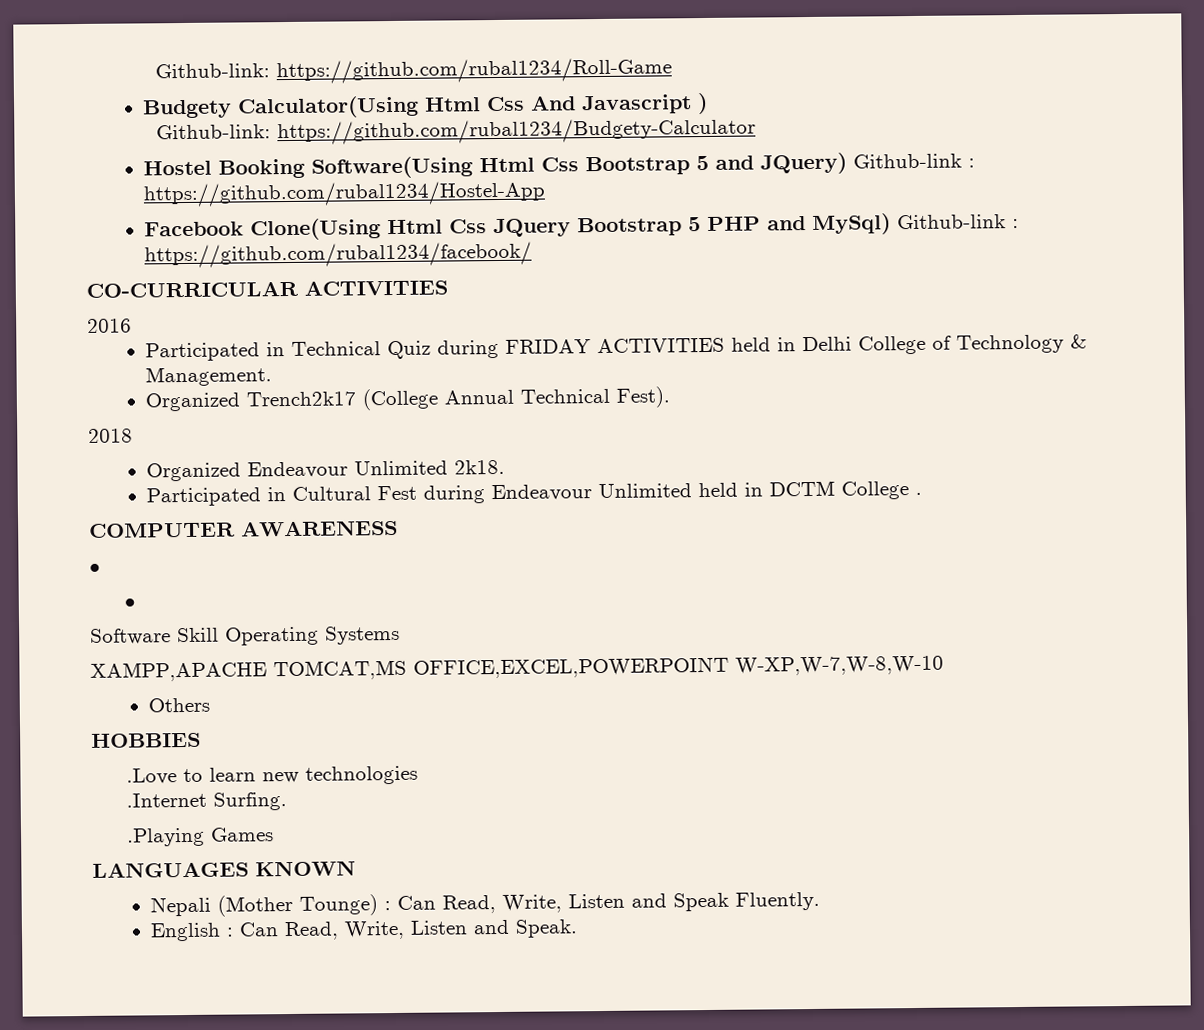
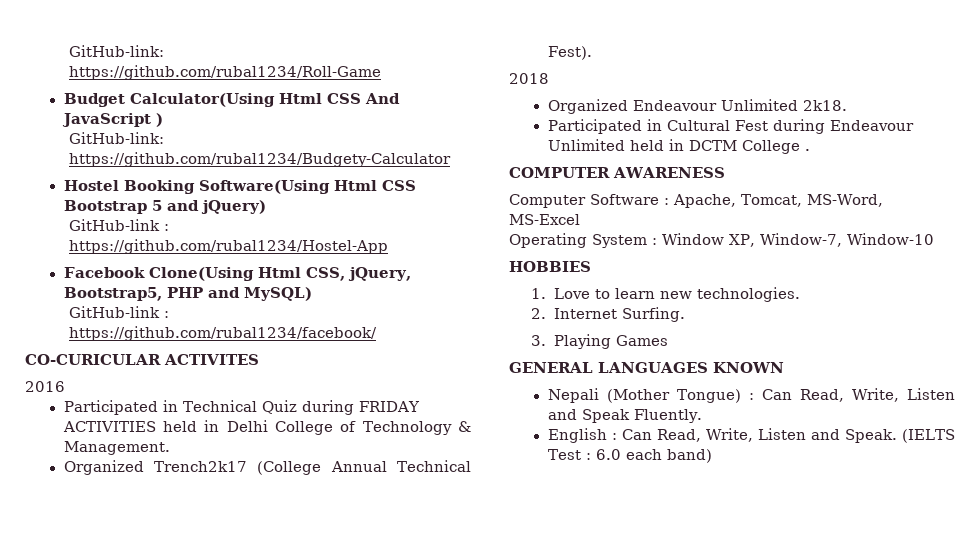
[154,63,270,79] Github-link: -> [69,45,165,57] GitHub-link:
[141,99,232,119] Budgety -> [63,93,125,107] Budget
[485,94,692,115] Css And Javascript -> [326,93,400,104] [61,113,151,127] CSS And JavaScript
[155,124,271,140] Github-link: -> [69,132,165,144] GitHub-link:
[540,157,579,172] Css -> [381,180,416,191] CSS
[759,152,962,175] JQuery) Github-link -> [200,200,266,214] [69,219,161,231] jQuery) // GitHub-link
[448,213,1006,238] Css JQuery Bootstrap 5 PHP and MySql) Github-link -> [305,267,411,281] [63,287,312,301] [69,306,161,318] CSS, jQuery, Bootstrap5, PHP and MySQL) // GitHub-link
[86,279,448,298] CO-CURRICULAR ACTIVITIES -> [25,354,259,365] CO-CURICULAR ACTIVITES
[89,563,101,573] [124,598,137,608] [90,625,400,646] [90,655,944,682] [147,697,210,713] • // • // Software Skill Operating Systems // XAMPP,APACHE TOMCAT,MS OFFICE,EXCEL,POWERPOINT W-XP,W-7,W-8,W-10 // Others -> [509,194,883,208] [509,214,580,225] [509,233,934,248] Computer Software : Apache, Tomcat, MS-Word, MS-Excel // Operating System : Window XP, Window-7, Window-10
[126,768,178,785] .Love -> [531,288,590,299] 1. Love
[305,765,419,785] [126,792,208,808] technologies // .Internet -> [696,287,800,302] [531,308,617,319] technologies. // 2. Internet
[126,827,206,847] .Playing -> [531,334,611,349] 3. Playing
(275, 834) none -> [509,362,593,373] GENERAL
[298,894,378,916] Tounge) -> [676,389,741,403] Tongue)
(578, 928) none -> [902,429,956,443] [547,449,712,463] (IELTS Test : 6.0 each band)

